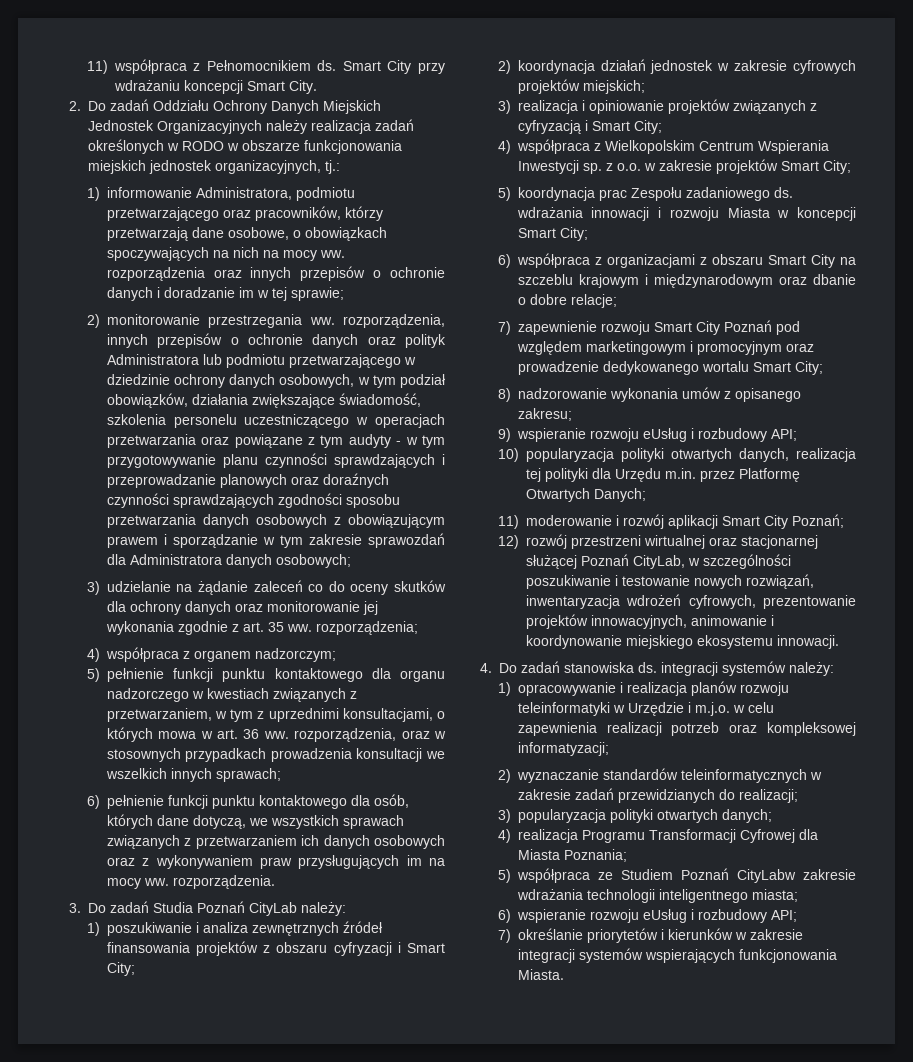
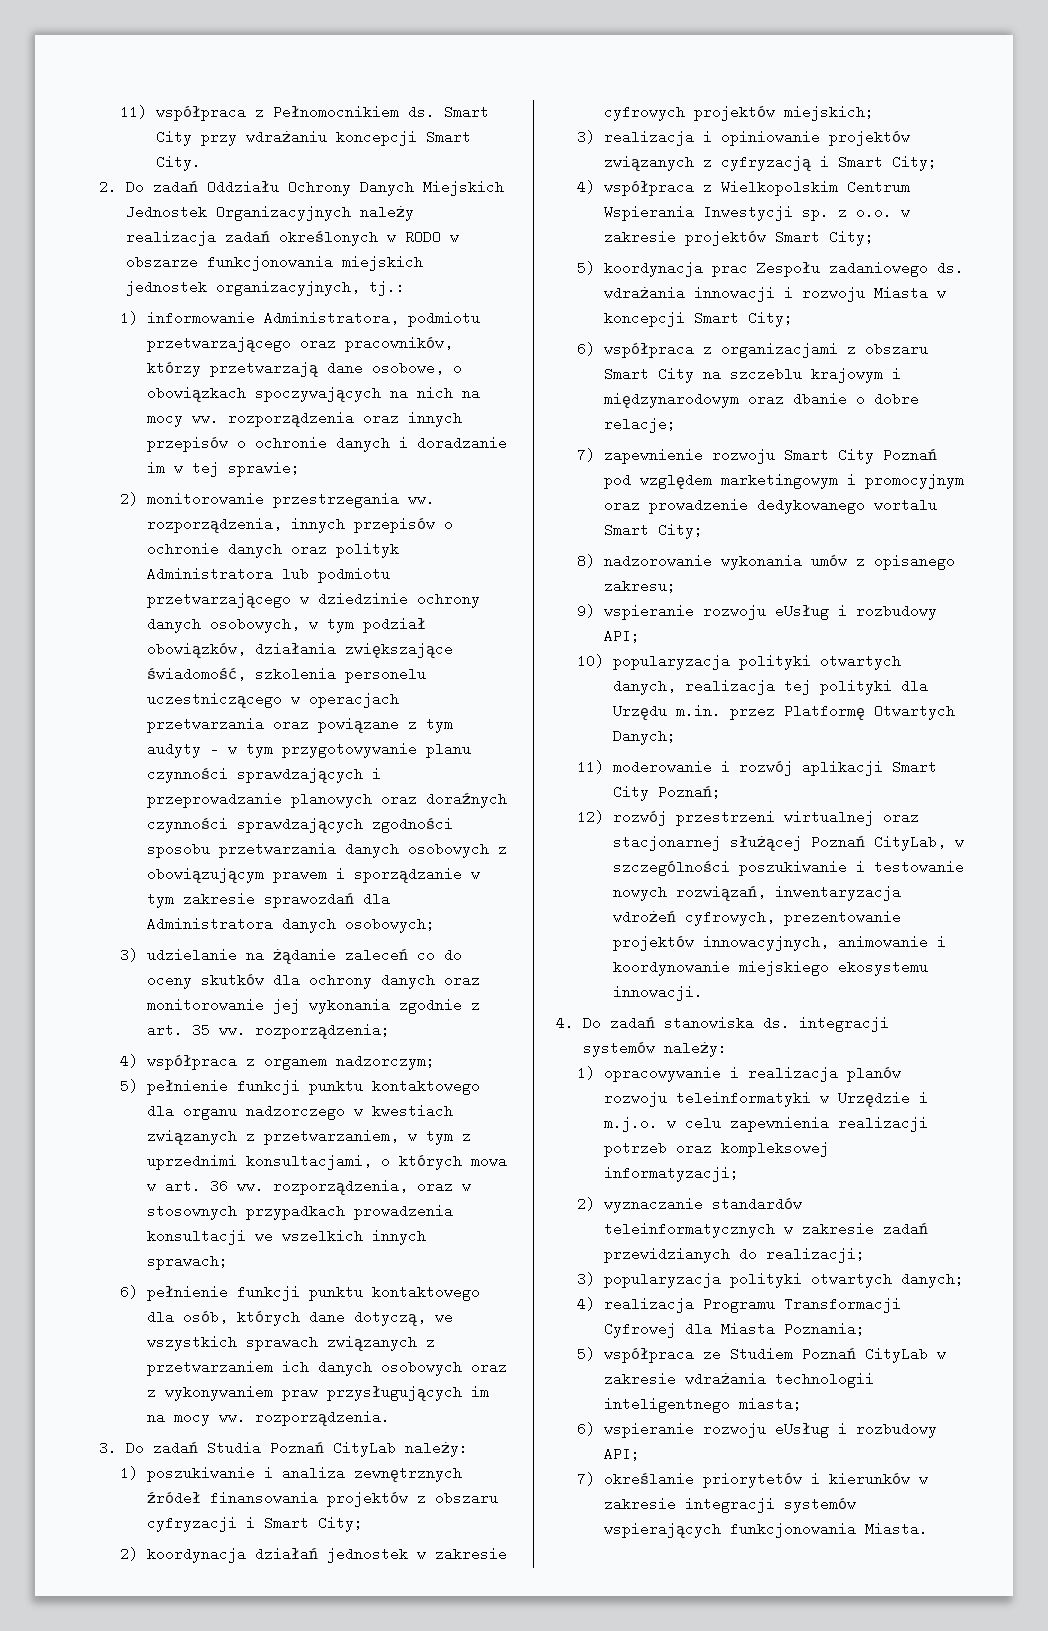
[736,869,796,883] CityLabw -> [864,1347,946,1363] CityLab w

